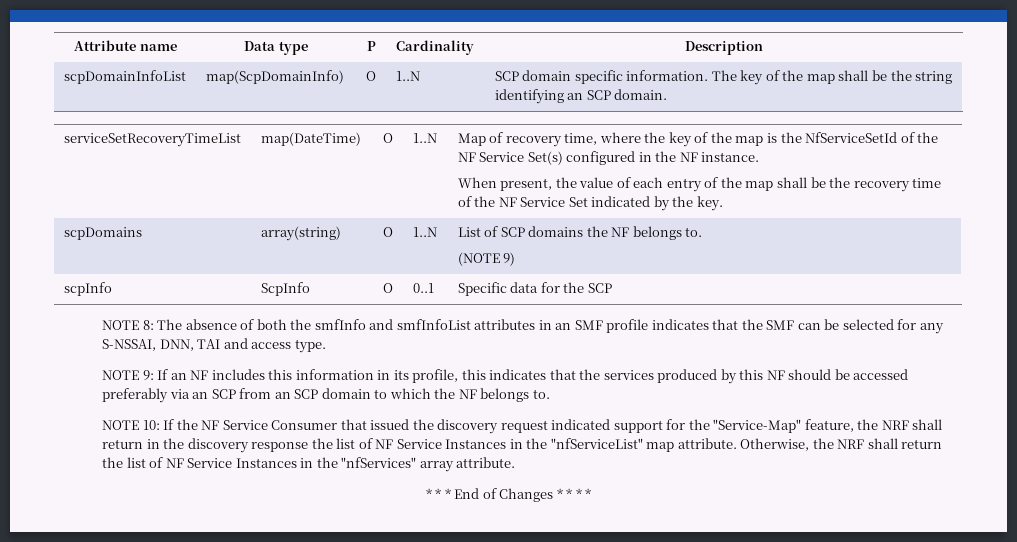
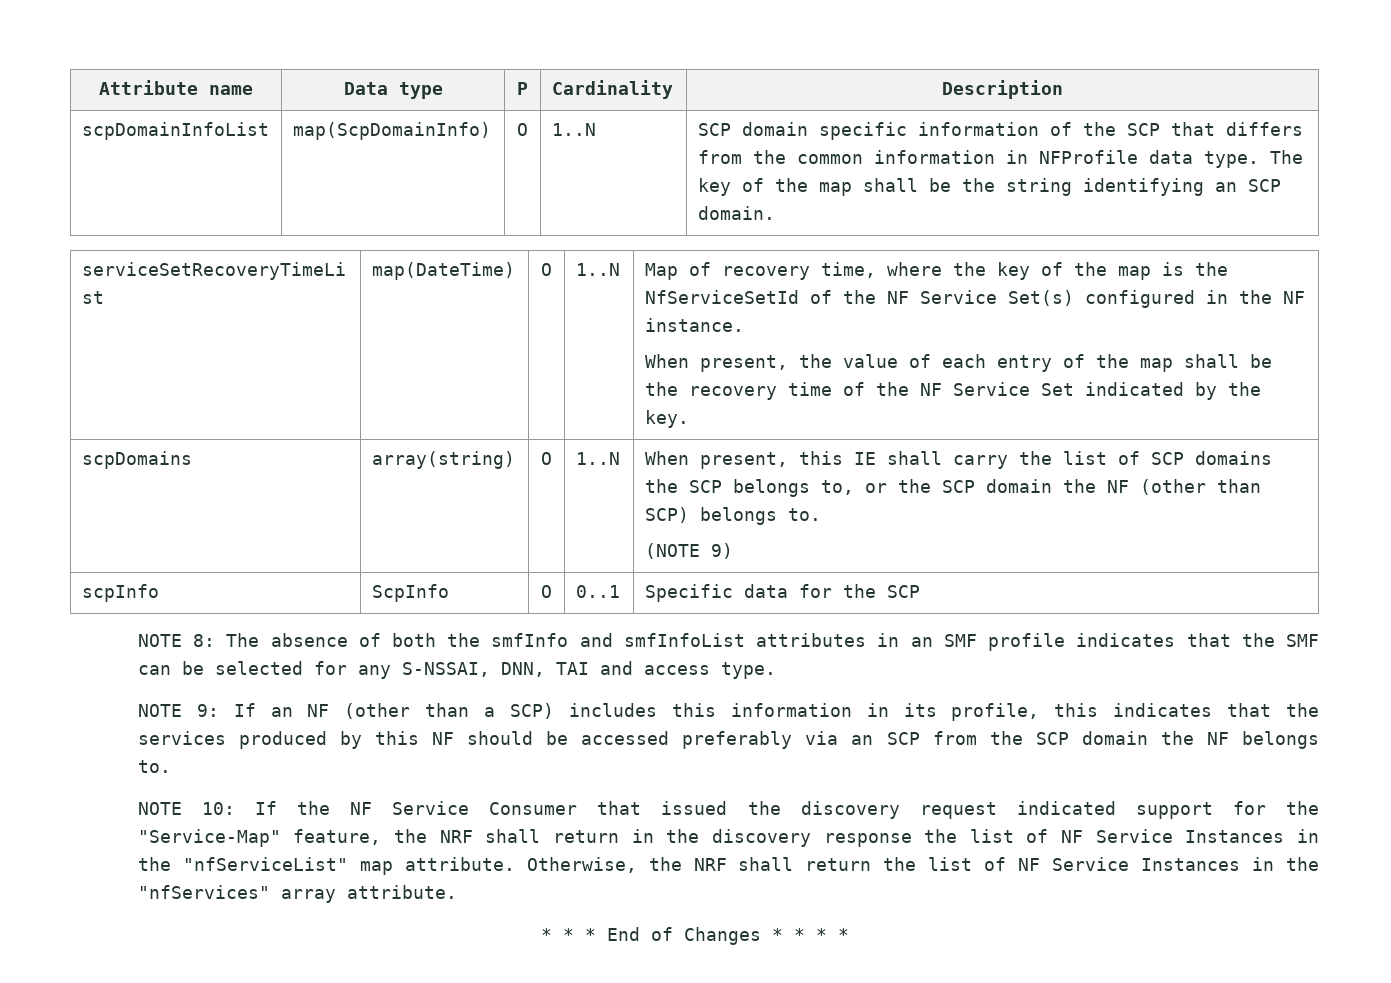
[626,70,709,81] information. -> [917,122,1303,136] [697,150,1259,168] information of the SCP that differs from the common information in NFProfile data type.
[457,226,630,237] List of SCP domains the NF -> [644,451,1272,469] [644,479,1261,497] [644,507,689,523] When present, this IE shall carry the list of SCP domains the SCP belongs to, or the SCP domain the NF (other than SCP)
(209, 375) none -> [344,703,554,719] (other than a SCP)
[274,388,431,399] an SCP domain to which -> [989,731,1148,745] the SCP domain

